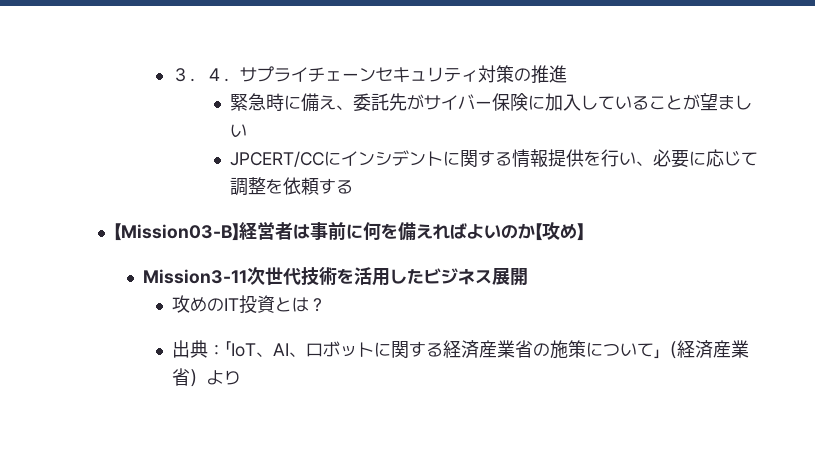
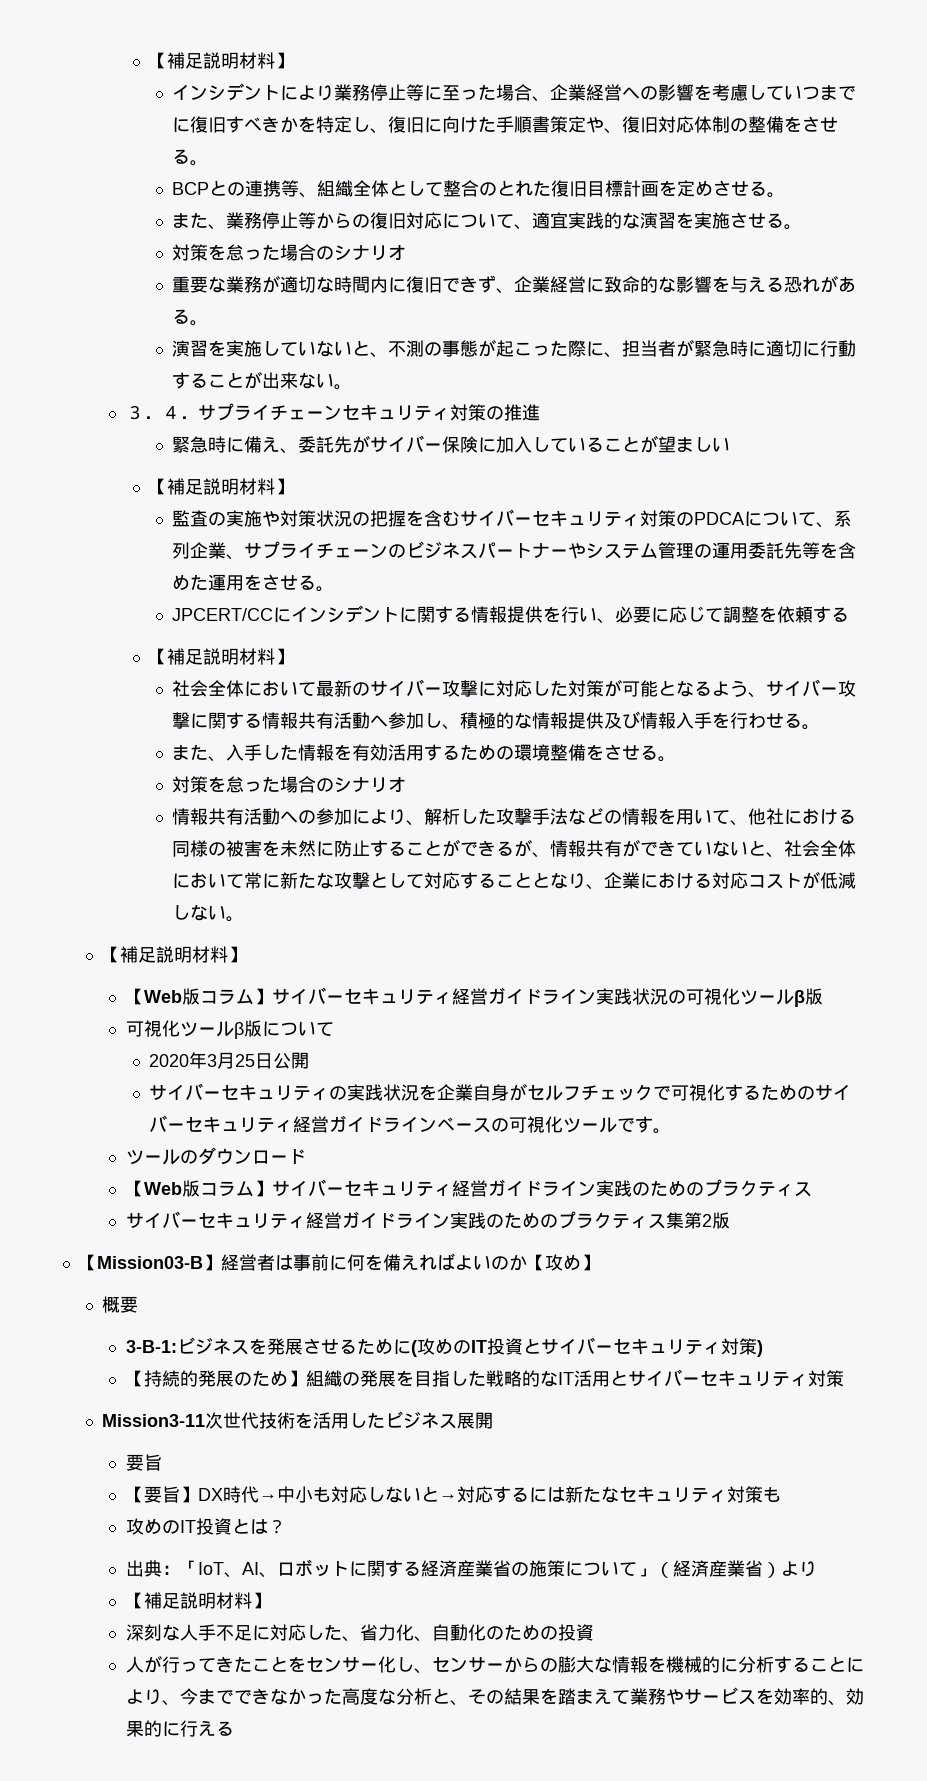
(172, 75) none -> [149,52,294,69] [172,83,857,102] [172,116,839,134] [172,149,209,166] [172,180,786,198] [172,212,803,230] [172,244,407,261] [172,275,857,294] [172,309,209,326] [172,339,857,358] [172,371,353,390] 【補足説明材料】 // インシデントにより業務停止等に至った場合、企業経営への影響を考慮していつまでに復旧すべきかを特定し、復旧に向けた手順書策定や、復旧対応体制の整備をさせる。 // BCPとの連携等、組織全体として整合のとれた復旧目標計画を定めさせる。 // また、業務停止等からの復旧対応について、適宜実践的な演習を実施させる。 // 対策を怠った場合のシナリオ // 重要な業務が適切な時間内に復旧できず、企業経営に致命的な影響を与える恐れがある。 // 演習を実施していないと、不測の事態が起こった際に、担当者が緊急時に適切に行動することが出来ない。 //
(248, 130) none -> [149,478,294,495] [172,509,853,528] [172,541,857,560] [172,574,335,592] // 【補足説明材料】 // 監査の実施や対策状況の把握を含むサイバーセキュリティ対策のPDCAについて、系列企業、サプライチェーンのビジネスパートナーやシステム管理の運用委託先等を含めた運用をさせる。
(354, 187) none -> [149,648,294,665] [172,679,857,698] [172,711,821,730] [172,744,677,762] [172,776,407,793] [172,808,857,826] [172,839,857,858] [172,871,857,890] [172,904,245,922] [102,946,247,963] [125,987,823,1007] [125,1020,334,1039] [149,1052,310,1069] [149,1083,852,1101] [149,1115,672,1134] [125,1147,306,1165] [125,1179,812,1197] [125,1211,730,1229] // 【補足説明材料】 // 社会全体において最新のサイバー攻撃に対応した対策が可能となるよう、サイバー攻撃に関する情報共有活動へ参加し、積極的な情報提供及び情報入手を行わせる。 // また、入手した情報を有効活用するための環境整備をさせる。 // 対策を怠った場合のシナリオ // 情報共有活動への参加により、解析した攻撃手法などの情報を用いて、他社における同様の被害を未然に防止することができるが、情報共有ができていないと、社会全体において常に新たな攻撃として対応することとなり、企業における対応コストが低減しない。 // 【補足説明材料】 // 【Web版コラム】サイバーセキュリティ経営ガイドライン実践状況の可視化ツールβ版 // 可視化ツールβ版について // 2020年3月25日公開 // サイバーセキュリティの実践状況を企業自身がセルフチェックで可視化するためのサイバーセキュリティ経営ガイドラインベースの可視化ツールです。 // ツールのダウンロード // 【Web版コラム】サイバーセキュリティ経営ガイドライン実践のためのプラクティス // サイバーセキュリティ経営ガイドライン実践のためのプラクティス集第2版
(584, 232) none -> [102,1296,139,1313] [125,1337,763,1357] [125,1369,844,1387] // 概要 // 3-B-1:ビジネスを発展させるために(攻めのIT投資とサイバーセキュリティ対策) // 【持続的発展のため】組織の発展を目指した戦略的なIT活用とサイバーセキュリティ対策
(528, 277) none -> [125,1454,162,1471] [125,1486,781,1503] // 要旨 // 【要旨】DX時代→中小も対応しないと→対応するには新たなセキュリティ対策も
(242, 377) none -> [125,1592,270,1609] [125,1624,594,1642] [125,1655,864,1674] [125,1687,864,1706] [125,1720,234,1737] // 【補足説明材料】 // 深刻な人手不足に対応した、省力化、自動化のための投資 // 人が行ってきたことをセンサー化し、センサーからの膨大な情報を機械的に分析することにより、今までできなかった高度な分析と、その結果を踏まえて業務やサービスを効率的、効果的に行える

